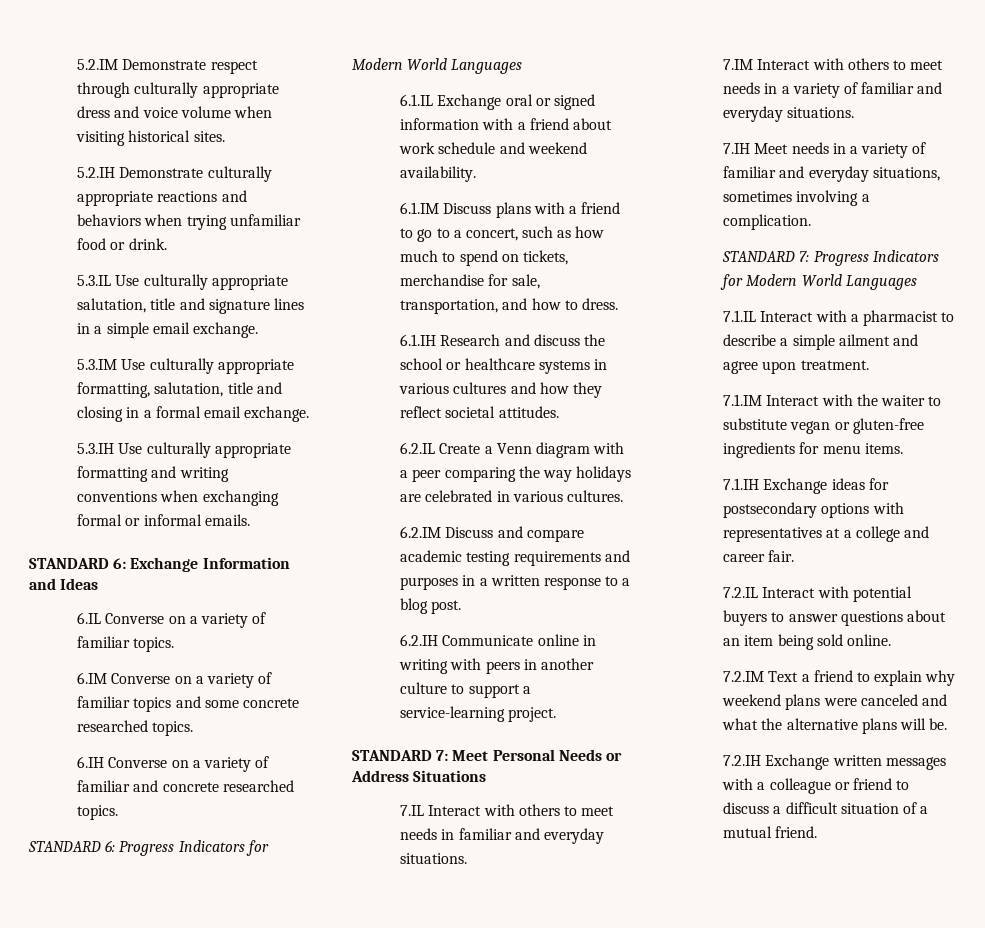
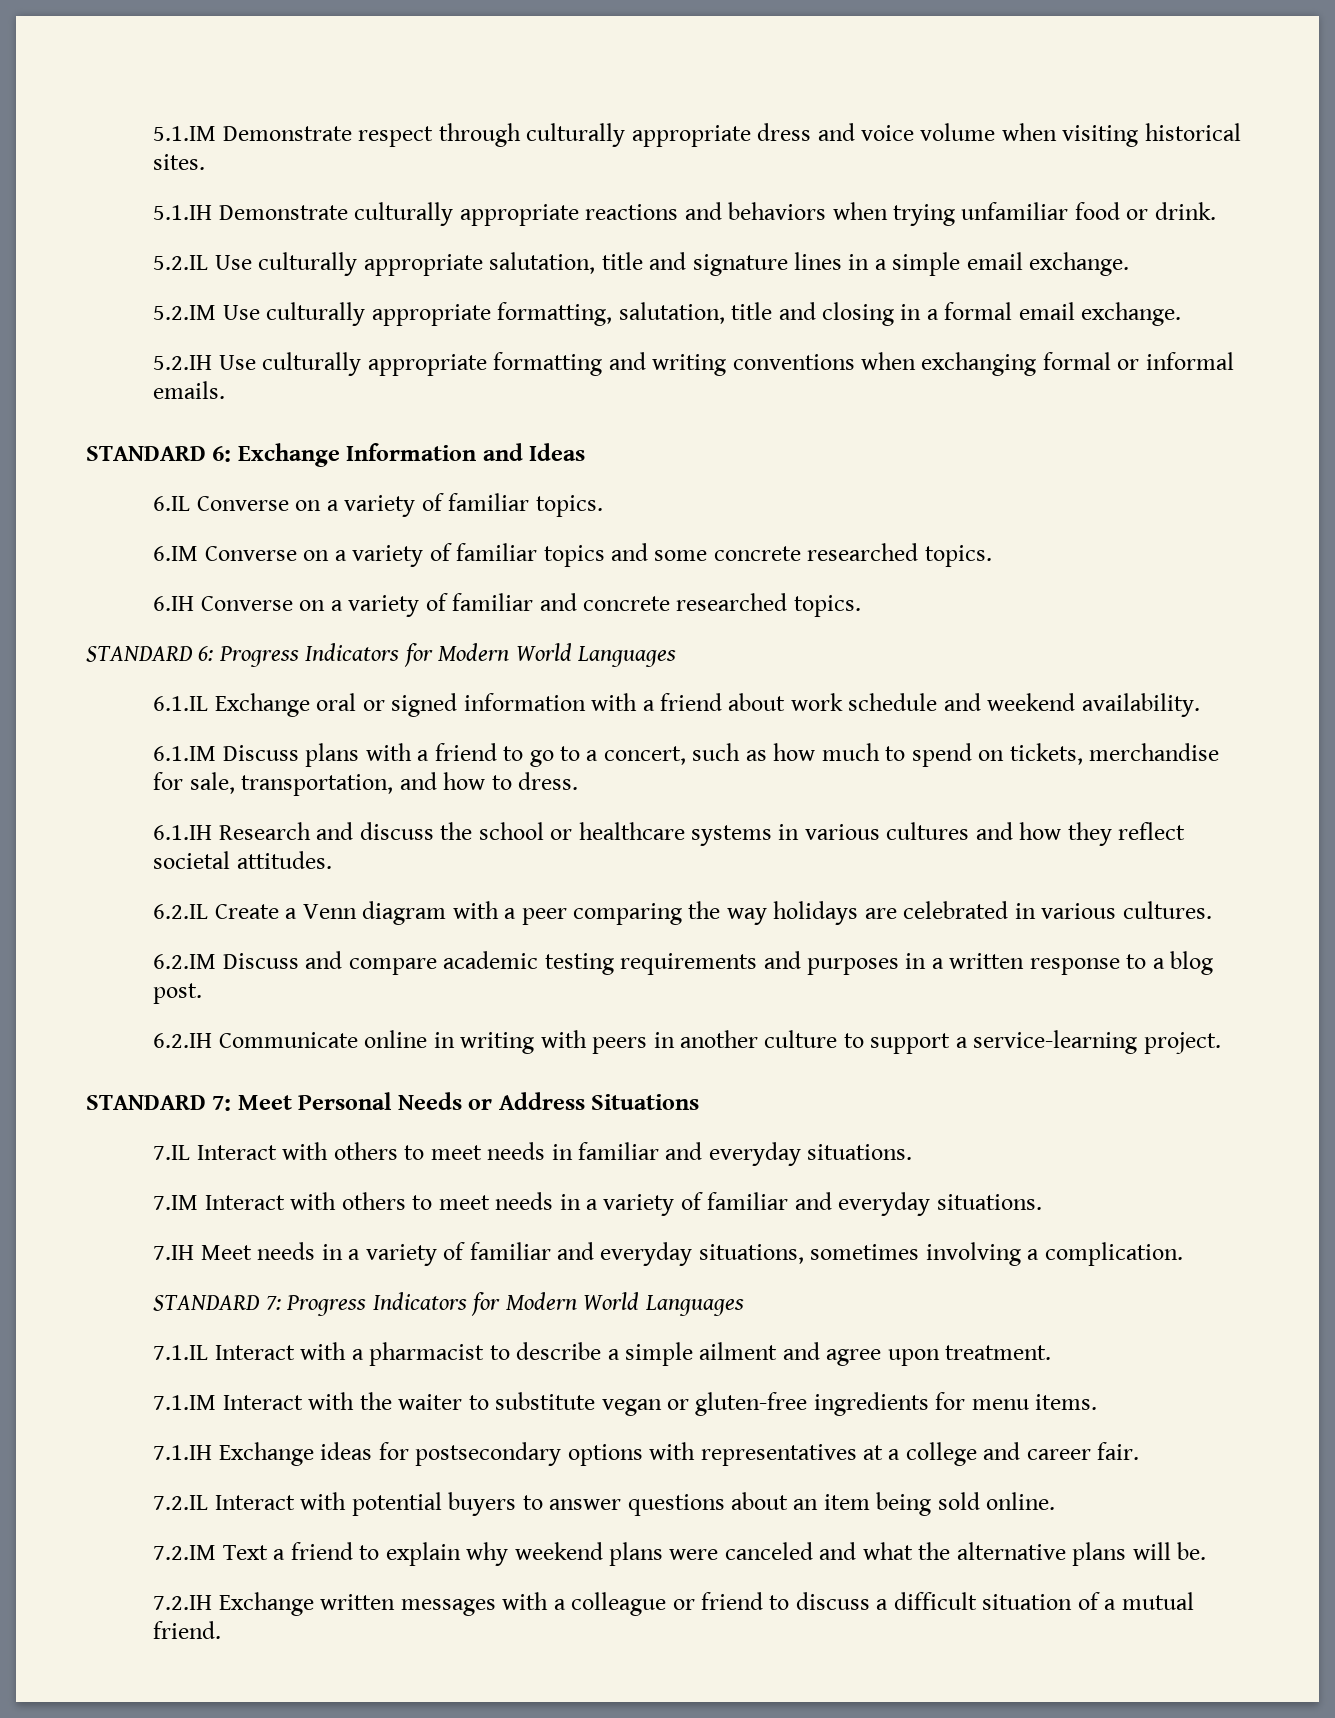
[77,59,119,70] 5.2.IM -> [153,126,217,141] 5.1.IM
[77,167,116,178] 5.2.IH -> [153,205,213,220] 5.1.IH
[77,275,112,286] 5.3.IL -> [153,255,209,270] 5.2.IL
[77,359,118,370] 5.3.IM -> [153,305,217,320] 5.2.IM
[77,443,115,454] 5.3.IH -> [153,355,213,370] 5.2.IH

